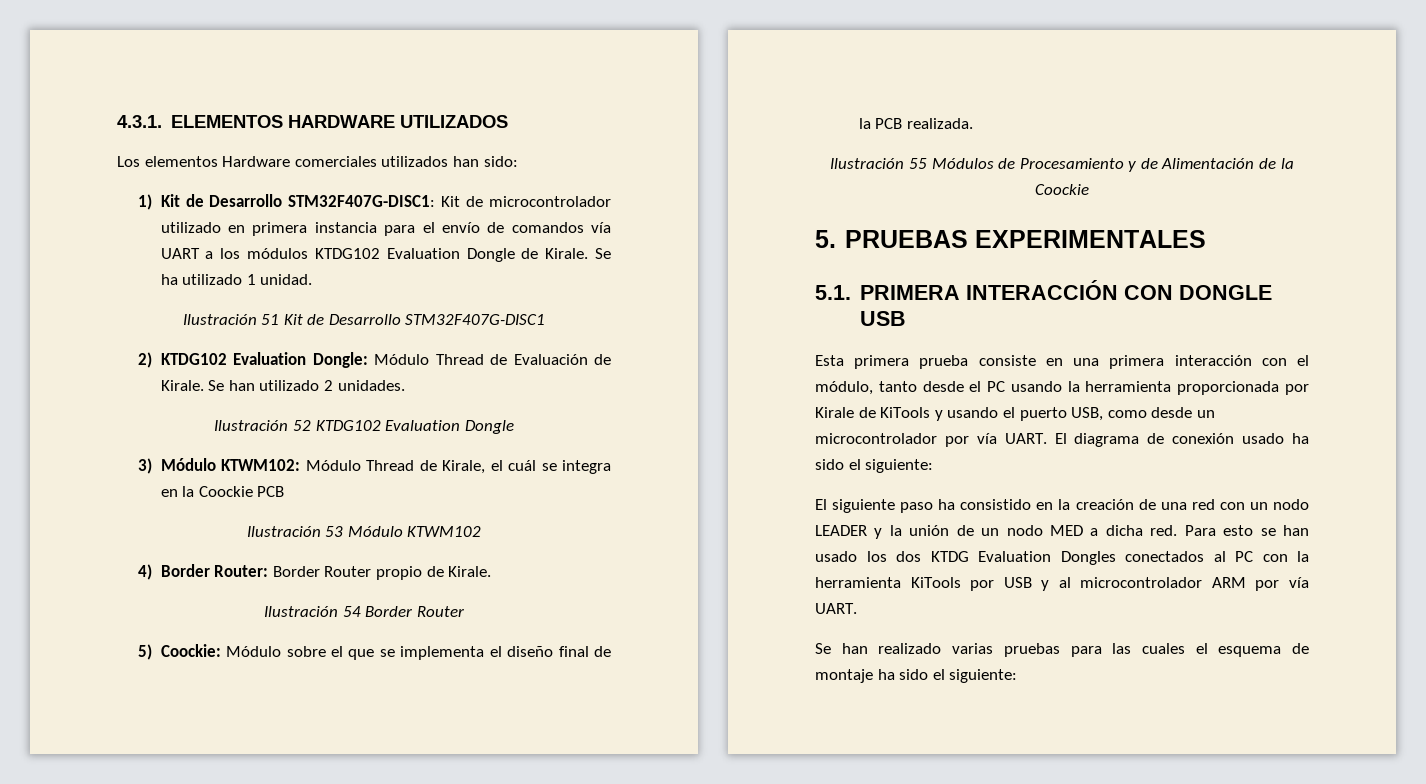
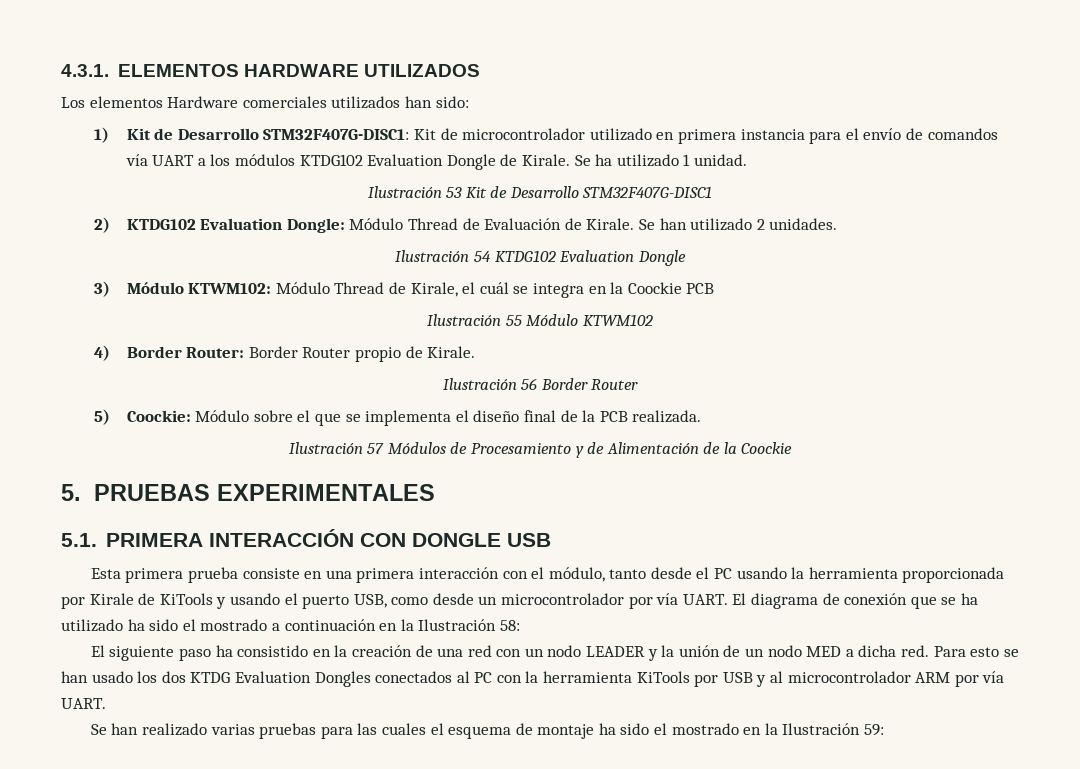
[261,314,280,325] 51 -> [446,187,463,198] 53
[292,420,311,431] 52 -> [473,251,491,262] 54
[325,526,344,537] 53 -> [505,315,522,326] 55
[342,606,361,617] 54 -> [521,378,538,390] 56
[908,158,927,169] 55 -> [367,443,385,454] 57
[1242,433,1309,444] [815,459,934,473] usado ha sido el siguiente: -> [910,593,978,609] [61,619,520,632] que se ha utilizado ha sido el mostrado a continuación en la Ilustración 58:
[949,669,1018,683] siguiente: -> [671,723,884,736] mostrado en la Ilustración 59:

